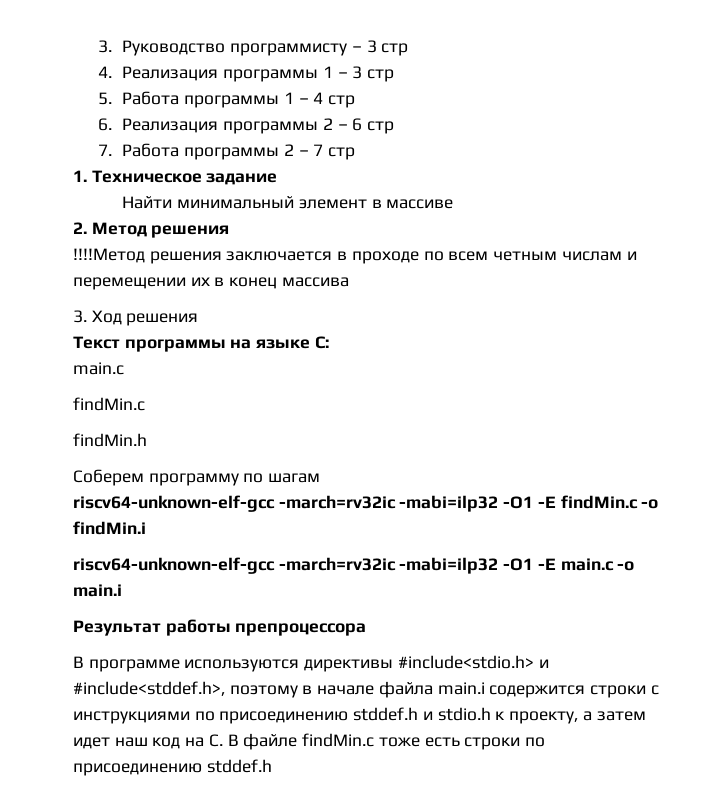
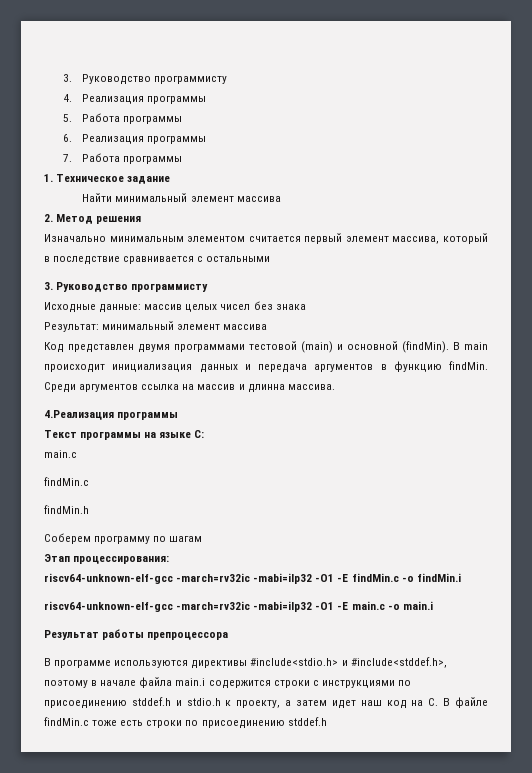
[97,40,409,56] 3. Руководство программисту – 3 стр -> [63,74,228,85] 3. Руководство программисту
[322,66,395,82] 1 – 3 стр -> (207, 100) none
[283,92,356,108] 1 – 4 стр -> (183, 120) none
[322,118,395,134] 2 – 6 стр -> (207, 140) none
[283,144,356,160] 2 – 7 стр -> (183, 160) none
[371,199,454,209] в массиве -> [236,196,281,202] массива
[73,248,637,264] [73,277,349,290] [73,310,199,326] !!!!Метод решения заключается в проходе по всем четным числам и перемещении их в конец массива // 3. Ход решения -> [44,233,488,244] [44,256,271,265] [44,282,209,292] [44,301,306,313] [44,321,268,332] [44,341,488,353] [44,361,488,373] [44,382,335,393] [44,410,179,420] Изначально минимальным элементом считается первый элемент массива, который в последствие сравнивается с остальными // 3. Руководство программисту // Исходные данные: массив целых чисел без знака // Результат: минимальный элемент массива // Код представлен двумя программами тестовой (main) и основной (findMin). В main происходит инициализация данных и передача аргументов в функцию findMin. Среди аргументов ссылка на массив и длинна массива. // 4.Реализация программы
(321, 478) none -> [44,554,170,564] // Этап процессирования:

